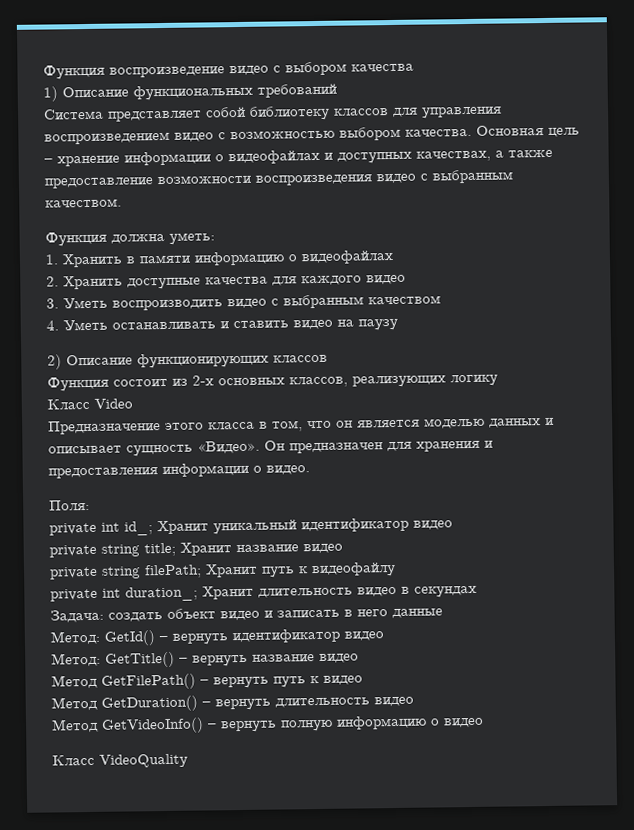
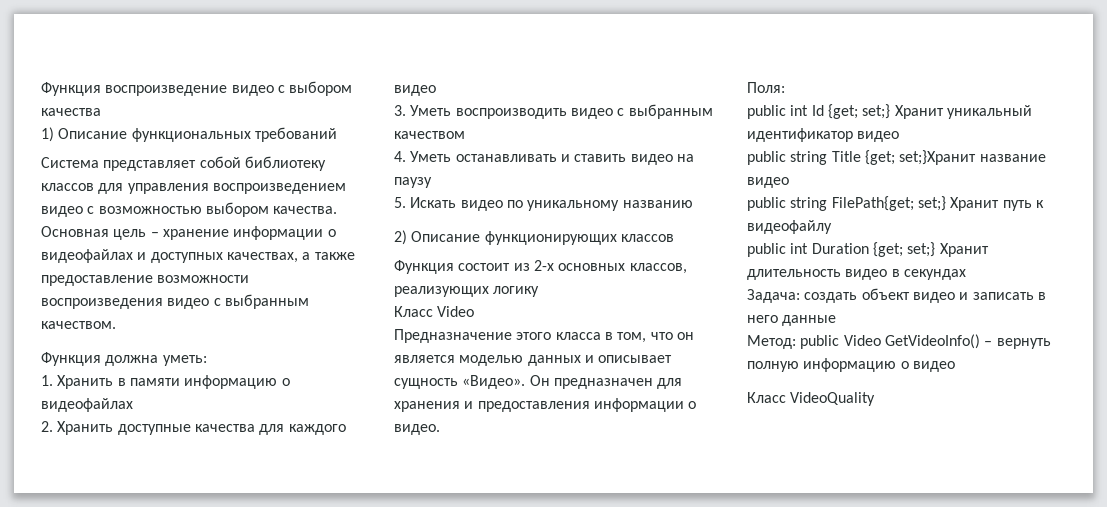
(398, 324) none -> [394,197,693,211] // 5. Искать видео по уникальному названию
[49,521,153,536] private int id_; -> [747,104,891,119] public int Id {get; set;}
[49,542,343,558] [49,564,202,580] private string title; Хранит название видео // private string filePath; -> [747,150,1046,165] [747,177,789,188] [747,196,946,211] public string Title {get; set;}Хранит название видео // public string FilePath{get; set;}
[50,586,198,602] private int duration_; -> [747,242,936,257] public int Duration {get; set;}
[104,628,384,646] [51,651,359,668] [51,673,363,690] [51,695,414,712] [51,718,99,733] GetId() – вернуть идентификатор видео // Метод: GetTitle() – вернуть название видео // Метод GetFilePath() – вернуть путь к видео // Метод GetDuration() – вернуть длительность видео // Метод -> [800,335,881,349] public Video

